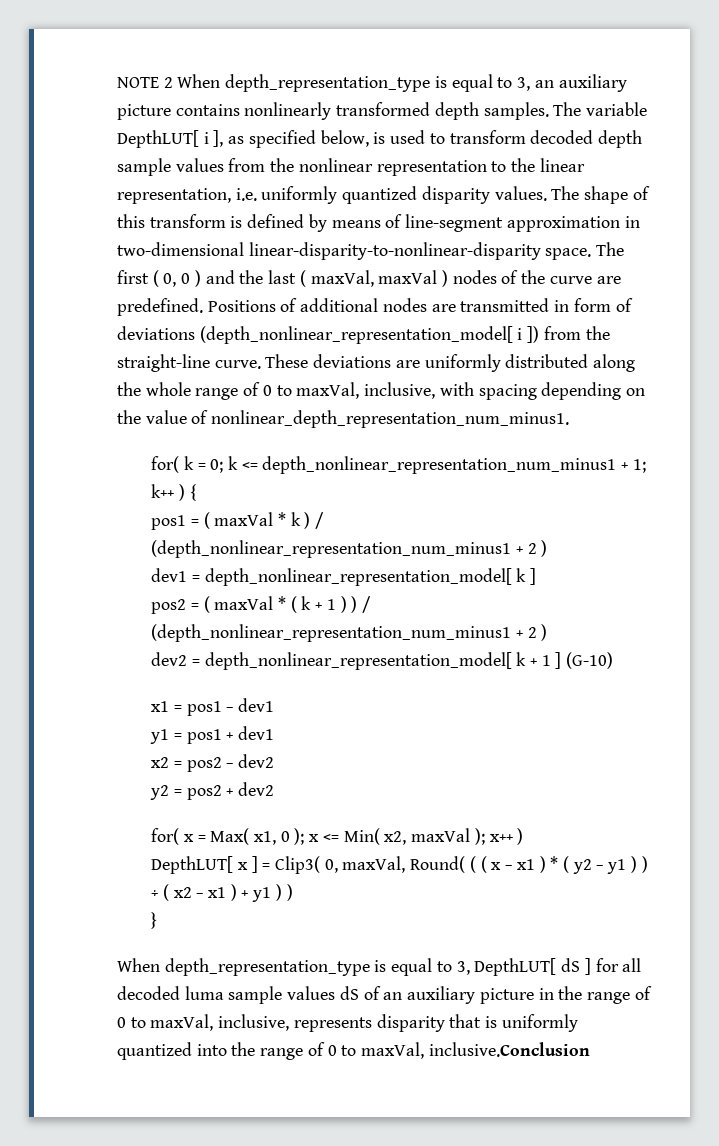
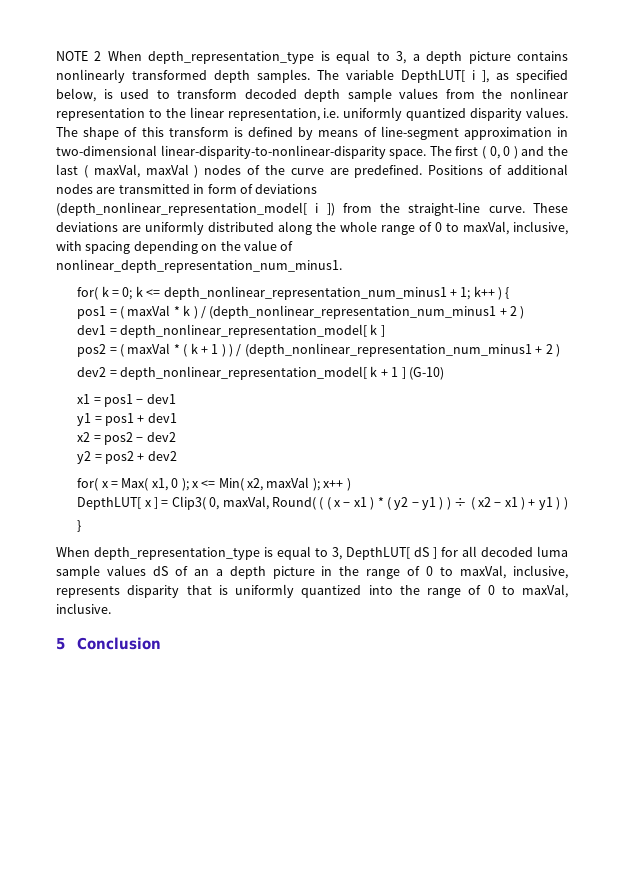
[534,74,627,92] an auxiliary -> [412,51,463,64] a depth
[407,986,476,1004] auxiliary -> [215,566,266,579] a depth
[428,1042,590,1057] inclusive.Conclusion -> [56,603,111,614] [56,637,162,650] inclusive. // 5 Conclusion

